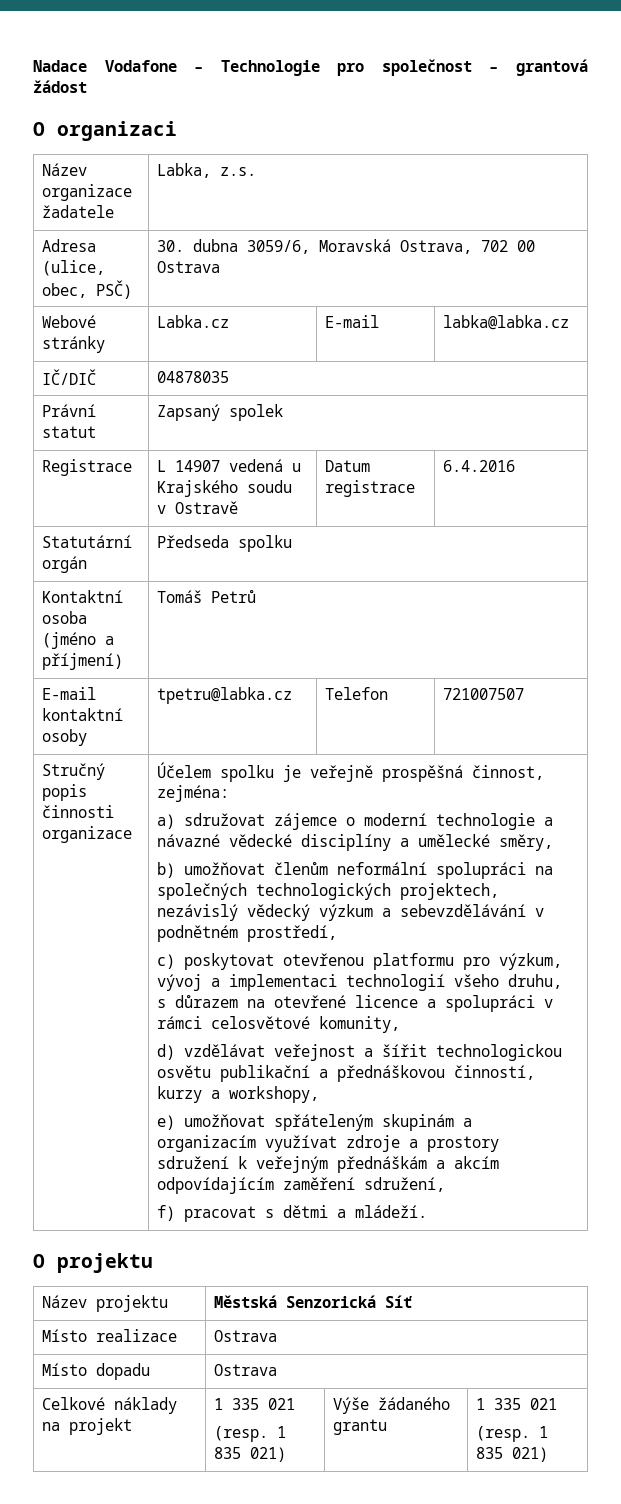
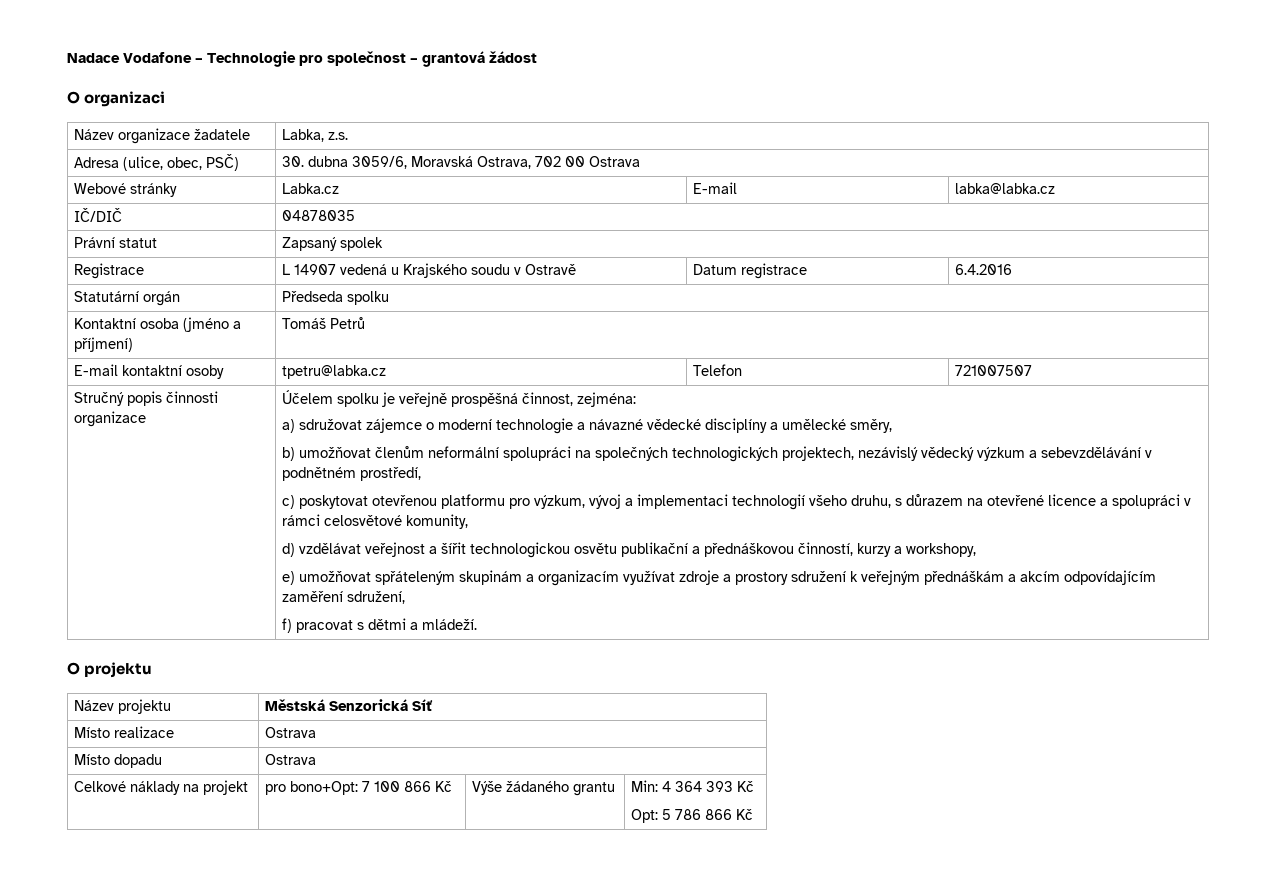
[214,1398,296,1410] [214,1426,287,1442] [214,1447,287,1462] [333,1397,451,1414] [333,1419,388,1435] [476,1398,558,1410] [476,1426,549,1442] [476,1447,549,1462] 1 335 021 // (resp. 1 835 021) | Výše žádaného grantu | 1 335 021 // (resp. 1 835 021) -> [264,781,452,795] [471,781,615,796] [630,780,754,792] [630,809,753,823] pro bono+Opt: 7 100 866 Kč | Výše žádaného grantu | Min: 4 364 393 Kč // Opt: 5 786 866 Kč

